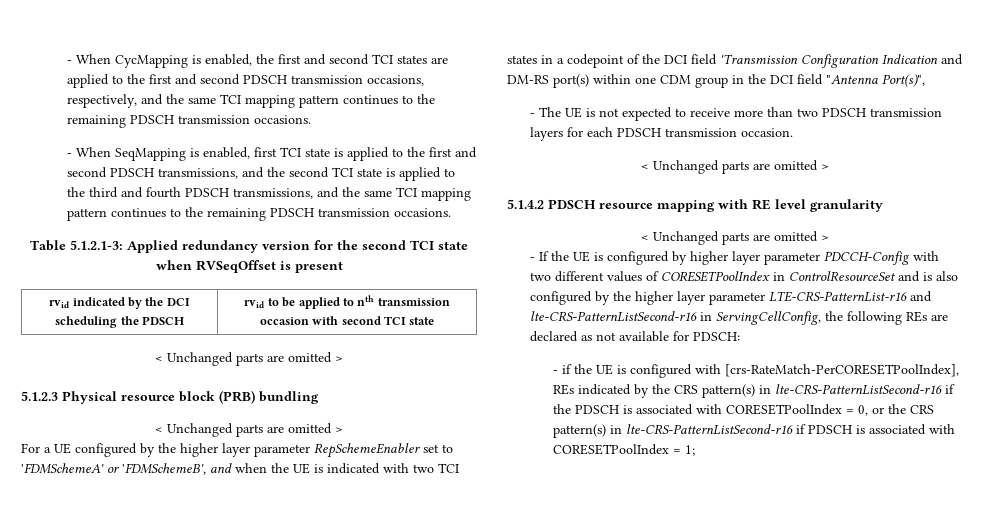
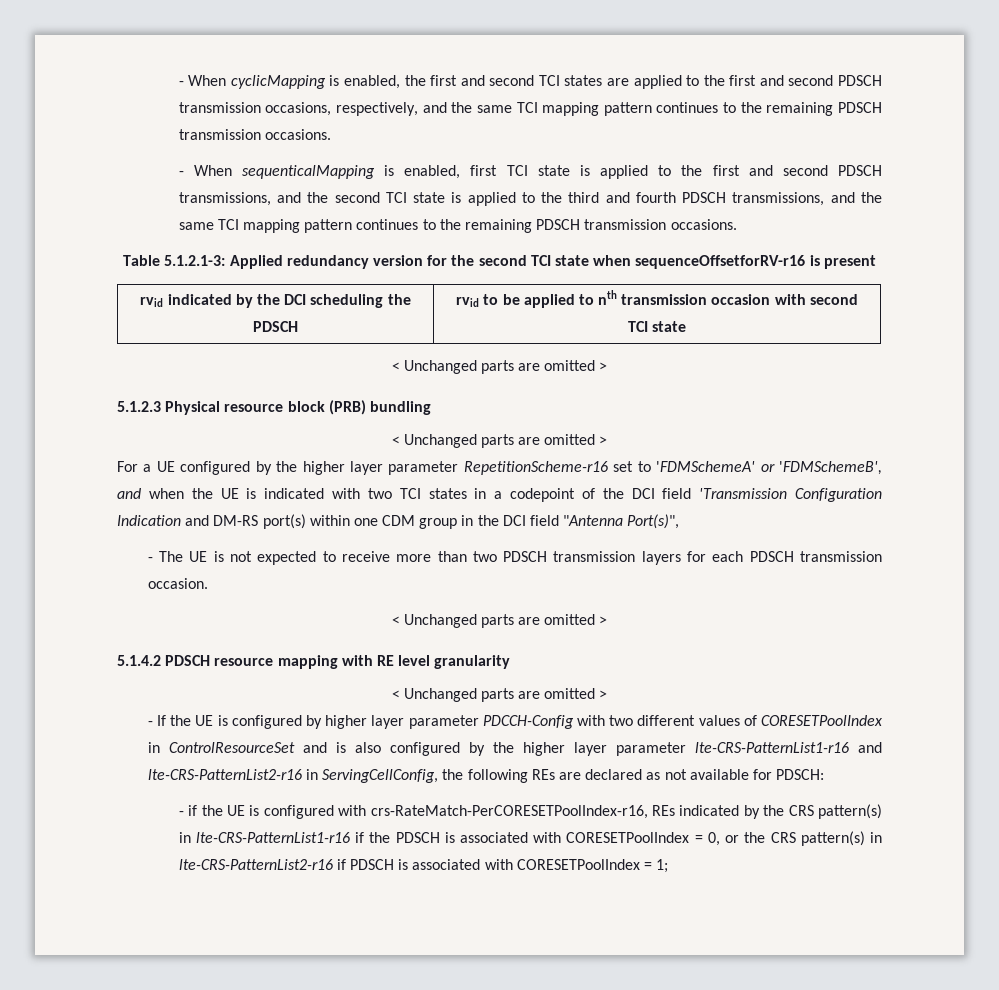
[67,54,189,68] - When CycMapping -> [178,75,326,89] - When cyclicMapping
[115,148,187,161] SeqMapping -> [242,165,376,179] sequenticalMapping
[195,260,276,273] RVSeqOffset -> [635,255,806,269] sequenceOffsetforRV-r16
[314,443,420,458] RepSchemeEnabler -> [463,461,608,475] RepetitionScheme-r16
[769,291,933,302] [530,311,698,322] LTE-CRS-PatternList-r16 and lte-CRS-PatternListSecond-r16 -> [694,742,882,753] [147,769,302,780] lte-CRS-PatternList1-r16 and lte-CRS-PatternList2-r16
[725,364,960,377] [crs-RateMatch-PerCORESETPoolIndex], -> [370,805,648,819] crs-RateMatch-PerCORESETPoolIndex-r16,
[775,384,943,395] lte-CRS-PatternListSecond-r16 -> [195,832,350,843] lte-CRS-PatternList1-r16
[626,424,794,435] lte-CRS-PatternListSecond-r16 -> [178,859,333,870] lte-CRS-PatternList2-r16

